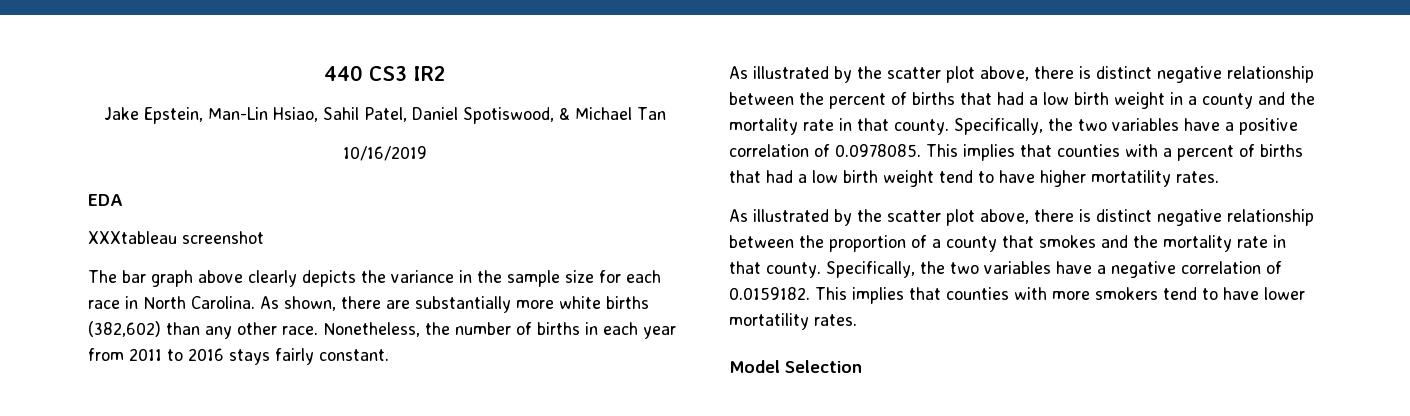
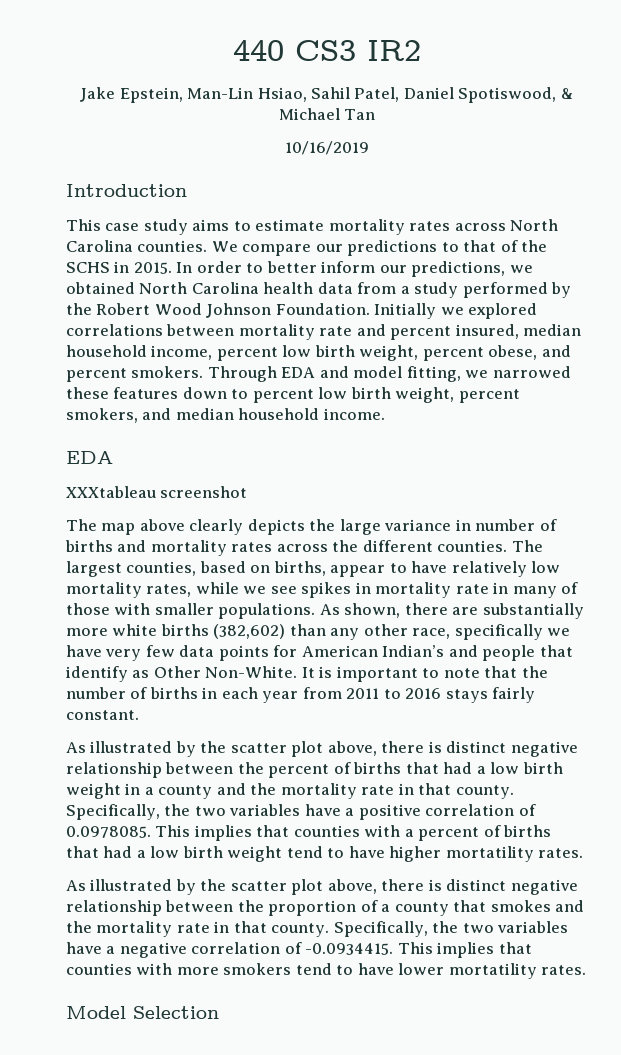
(427, 153) none -> [66,184,187,197] [66,219,559,235] [66,240,548,256] [66,261,533,277] [66,282,572,298] [66,303,538,319] [66,324,582,340] [66,345,571,361] [66,366,571,382] [66,387,520,403] [66,408,385,423] // Introduction // This case study aims to estimate mortality rates across North Carolina counties. We compare our predictions to that of the SCHS in 2015. In order to better inform our predictions, we obtained North Carolina health data from a study performed by the Robert Wood Johnson Foundation. Initially we explored correlations between mortality rate and percent insured, median household income, percent low birth weight, percent obese, and percent smokers. Through EDA and model fitting, we narrowed these features down to percent low birth weight, percent smokers, and median household income.
[122,270,193,287] bar graph -> [101,523,136,535] map
(386, 276) none -> [339,519,381,535] large
[477,270,661,287] [88,296,255,309] the sample size for each race in North Carolina. -> [475,519,557,531] [65,540,543,556] [66,561,561,577] [66,582,579,598] [66,603,316,619] number of births and mortality rates across the different counties. The largest counties, based on births, appear to have relatively low mortality rates, while we see spikes in mortality rate in many of those with smaller populations.
[282,322,420,337] race. Nonetheless, -> [412,624,571,640] [66,645,573,661] [66,666,518,682] race, specifically we have very few data points for American Indian’s and people that identify as Other Non-White. It is important to note that
[729,287,810,300] 0.0159182. -> [305,943,394,955] -0.0934415.

